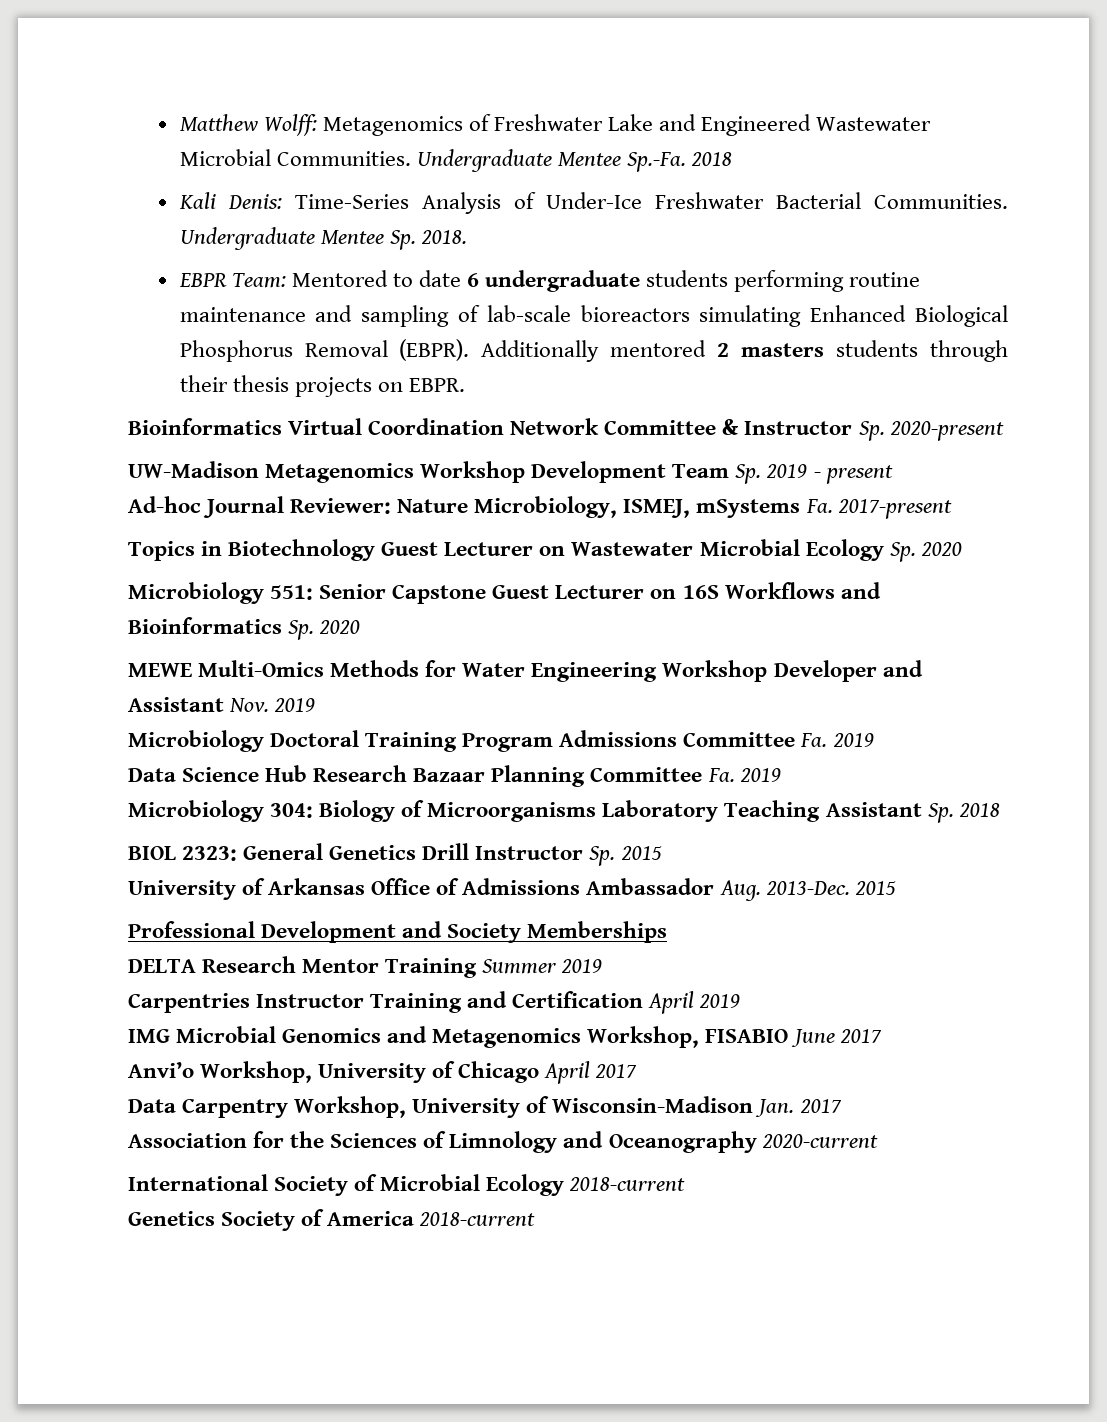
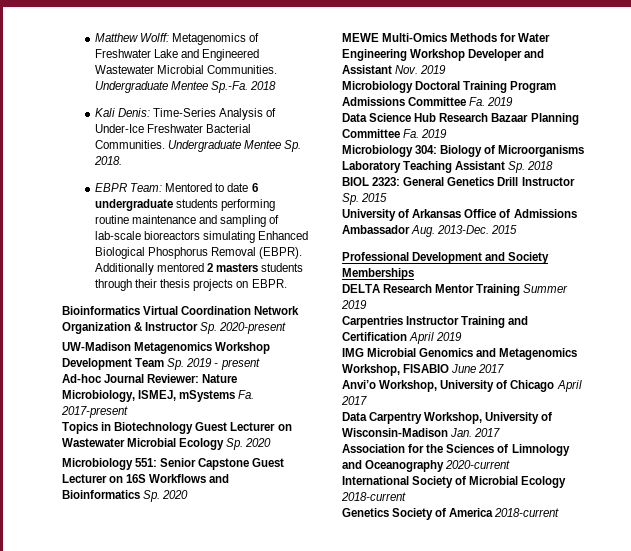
[604,420,717,435] Committee -> [62,322,131,334] Organization

